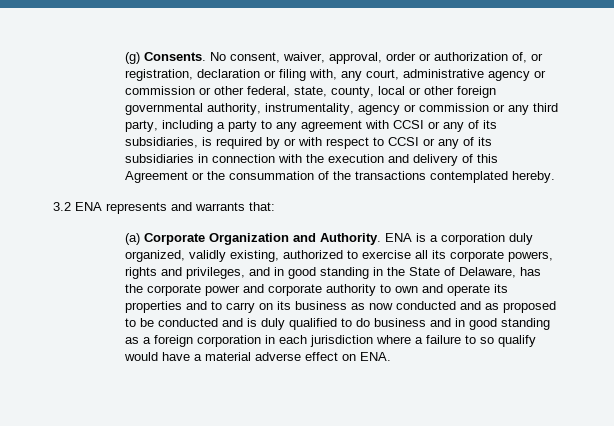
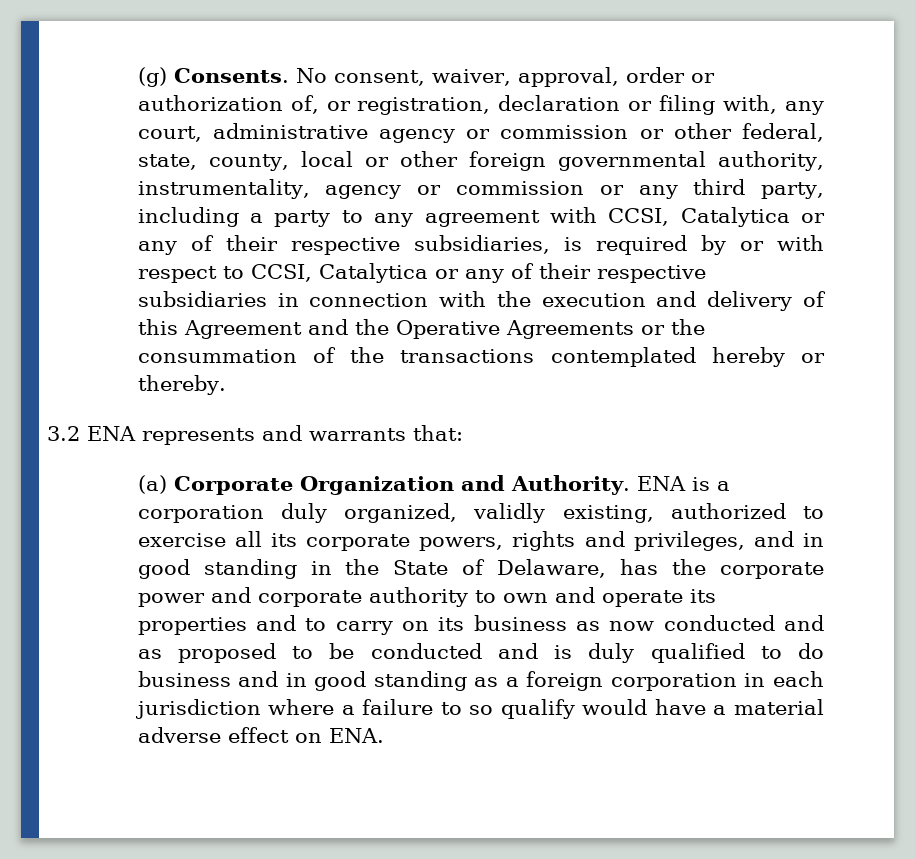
[392,120,497,132] CCSI or any of its -> [608,207,826,227] [137,235,400,255] CCSI, Catalytica or any of their respective
[387,137,492,149] CCSI or any of its -> [250,263,706,283] CCSI, Catalytica or any of their respective
(188, 177) none -> [307,319,634,339] and the Operative Agreements
[511,171,555,183] hereby. -> [711,347,825,367] [137,375,226,395] hereby or thereby.

